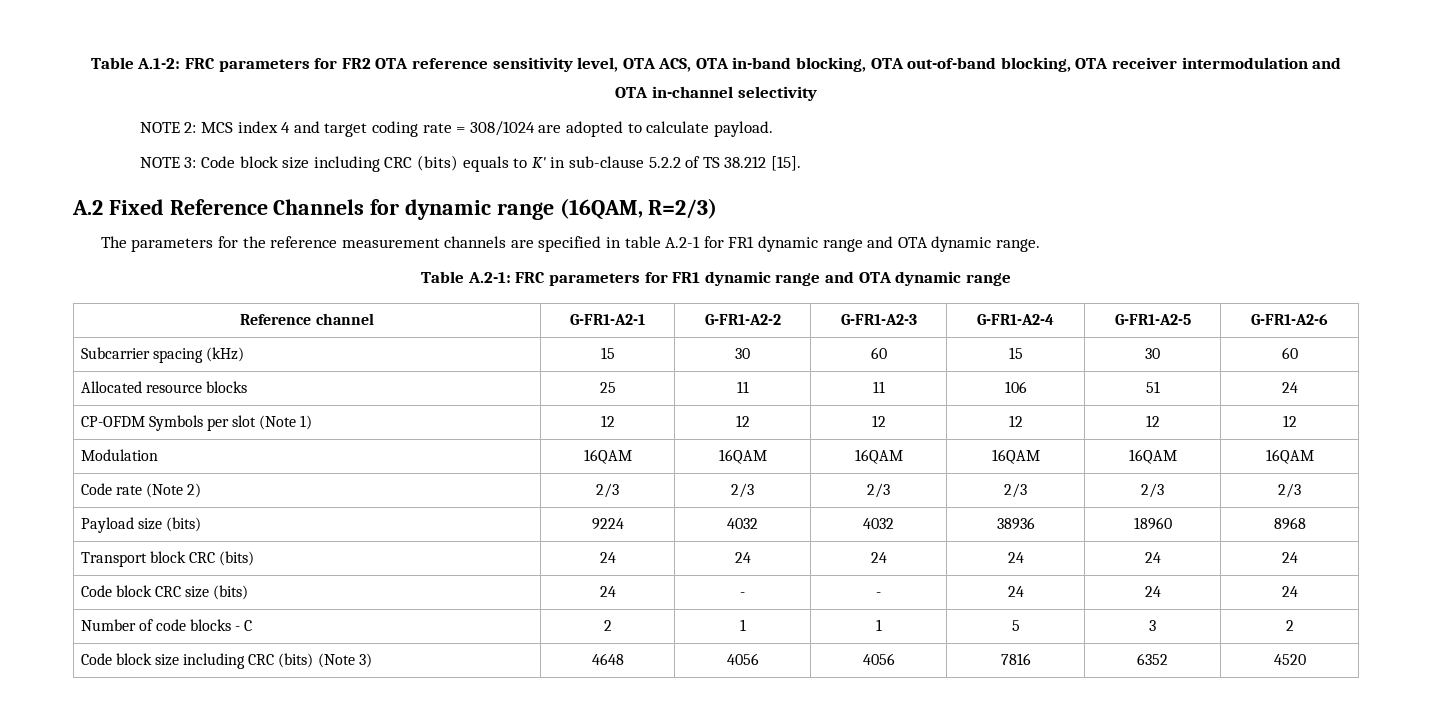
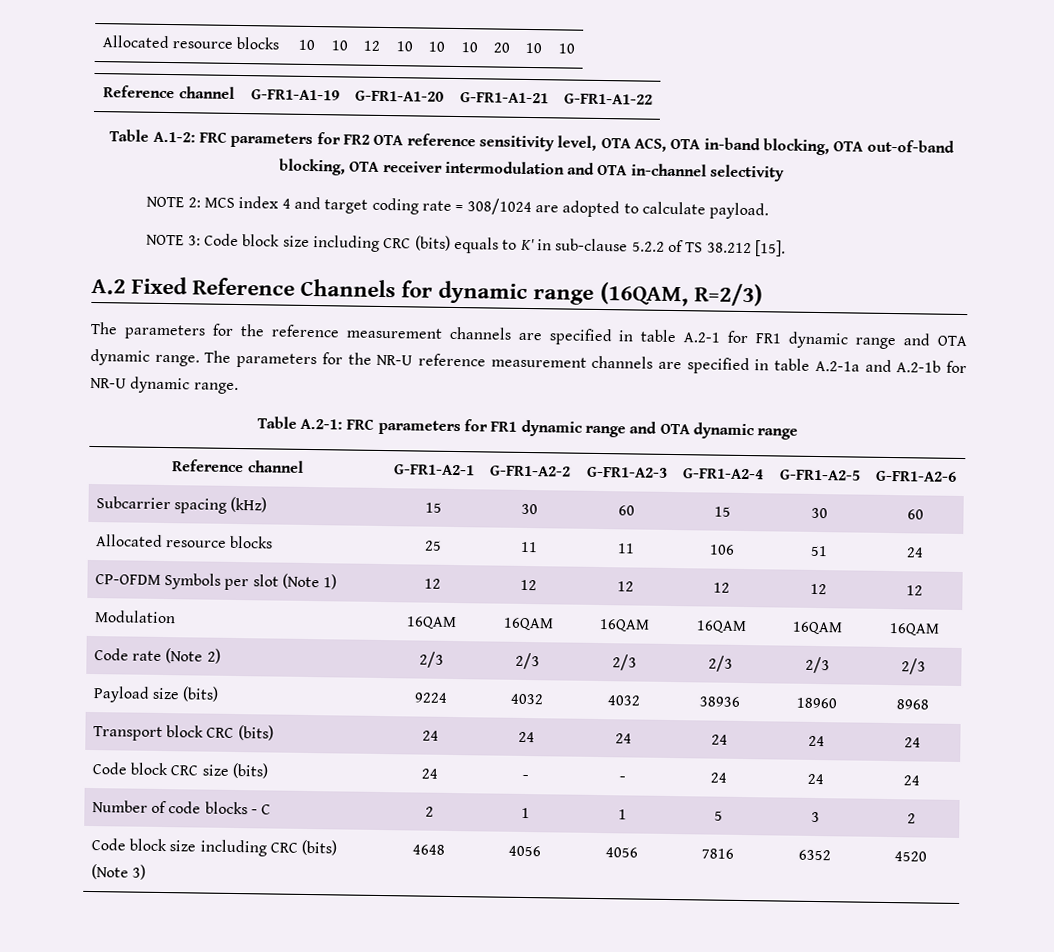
(90, 63) none -> [101,35,281,50] [298,39,315,51] [330,40,348,51] [363,40,380,51] [395,41,413,52] [428,41,445,52] [460,42,478,53] [492,42,510,53] [525,42,542,54] [557,43,575,54] [103,85,235,99] [250,89,340,101] [355,90,444,102] [459,92,549,104] [563,93,653,105] Allocated resource blocks | 10 | 10 | 12 | 10 | 10 | 10 | 20 | 10 | 10 // Reference channel | G-FR1-A1-19 | G-FR1-A1-20 | G-FR1-A1-21 | G-FR1-A1-22 //
(1040, 245) none -> [204,350,968,375] [90,376,239,395] The parameters for the NR-U reference measurement channels are specified in table A.2-1a and A.2-1b for NR-U dynamic range.

